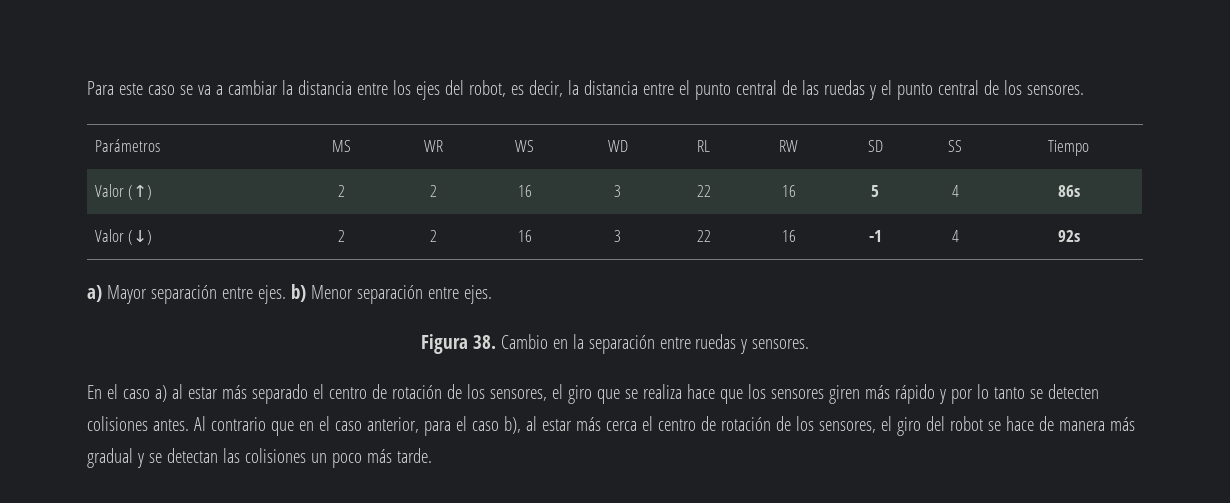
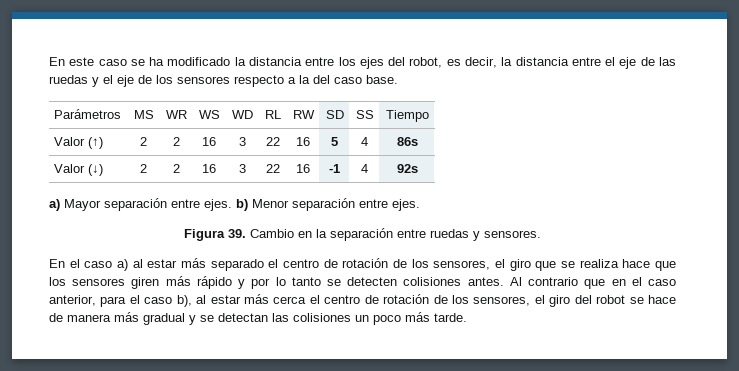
[87,81,114,95] Para -> [49,57,65,66] En
[197,80,278,95] va a cambiar -> [149,57,231,66] ha modificado
[694,80,777,100] punto central -> [619,57,637,69] eje
[896,80,1084,100] punto central de los sensores. -> [117,75,398,87] eje de los sensores respecto a la del caso base.
[472,335,496,349] 38. -> [228,229,246,238] 39.

